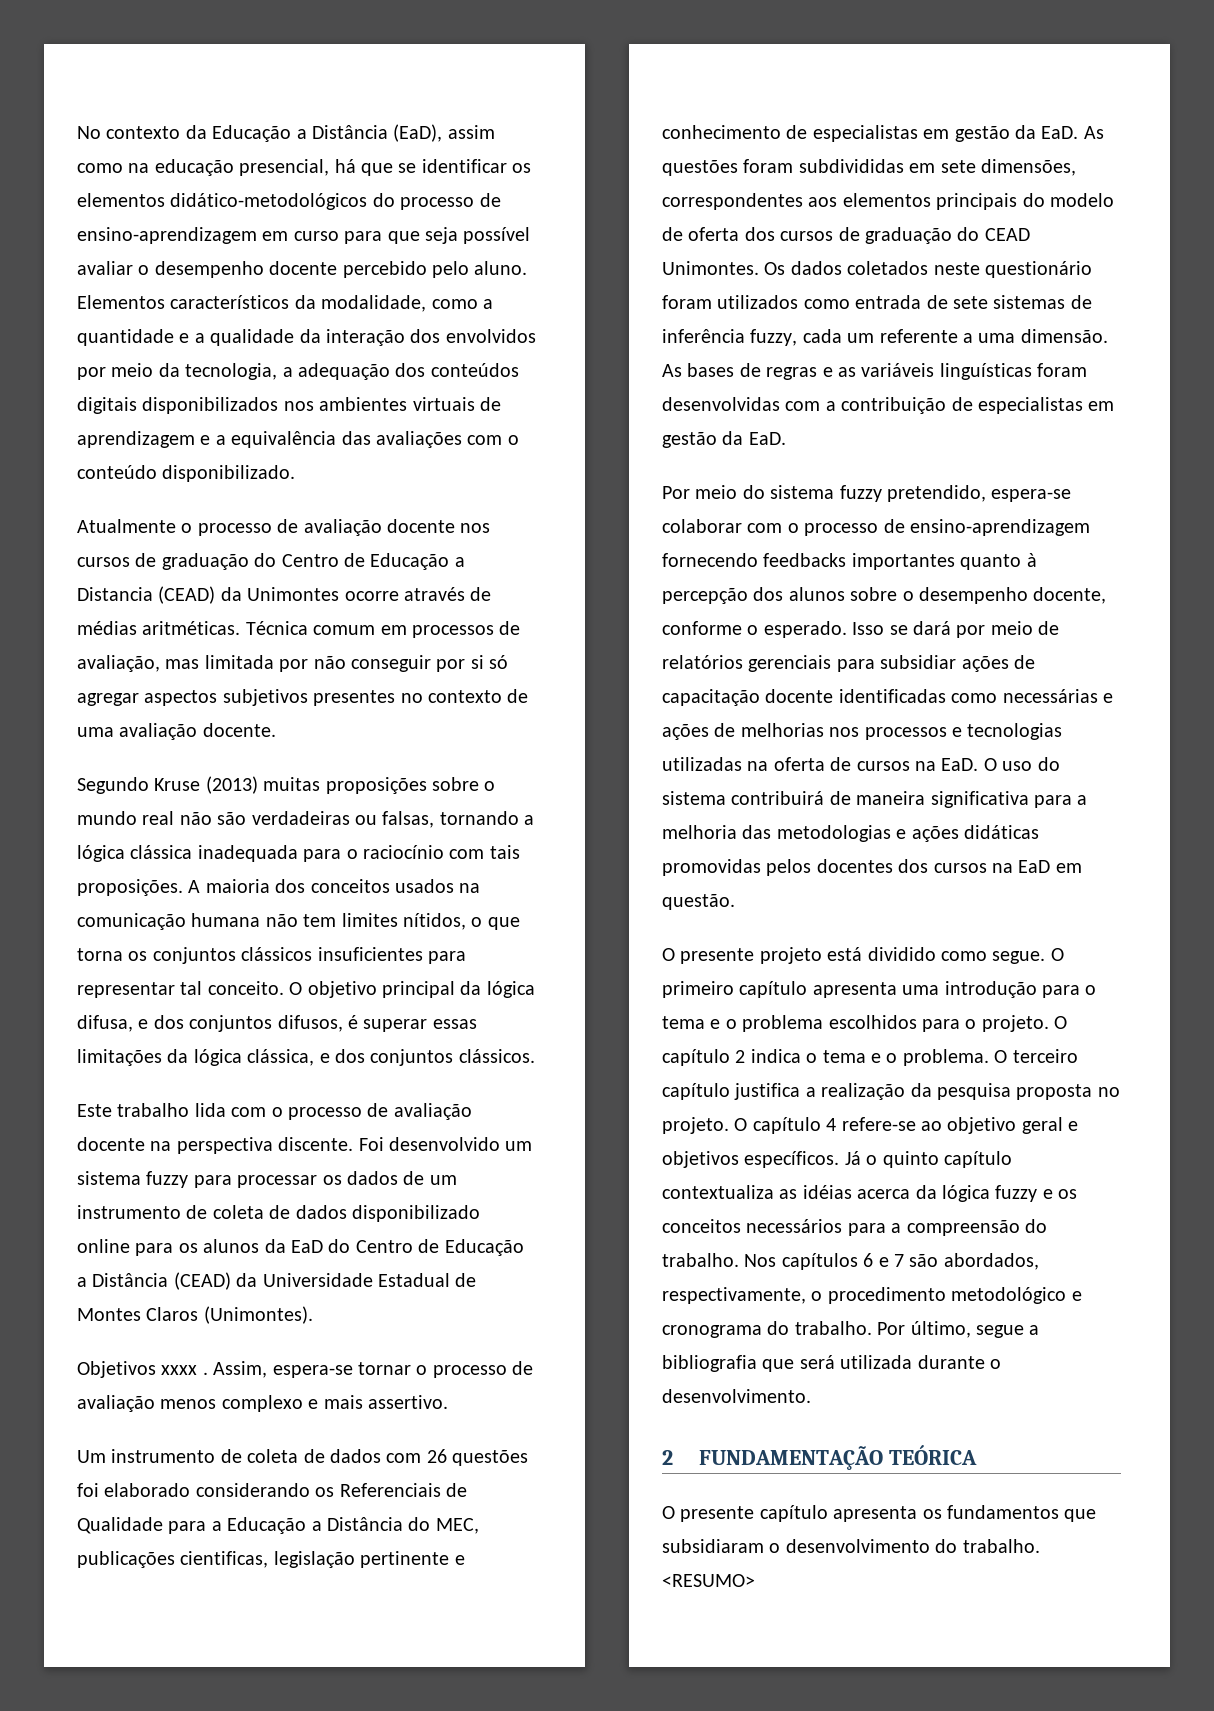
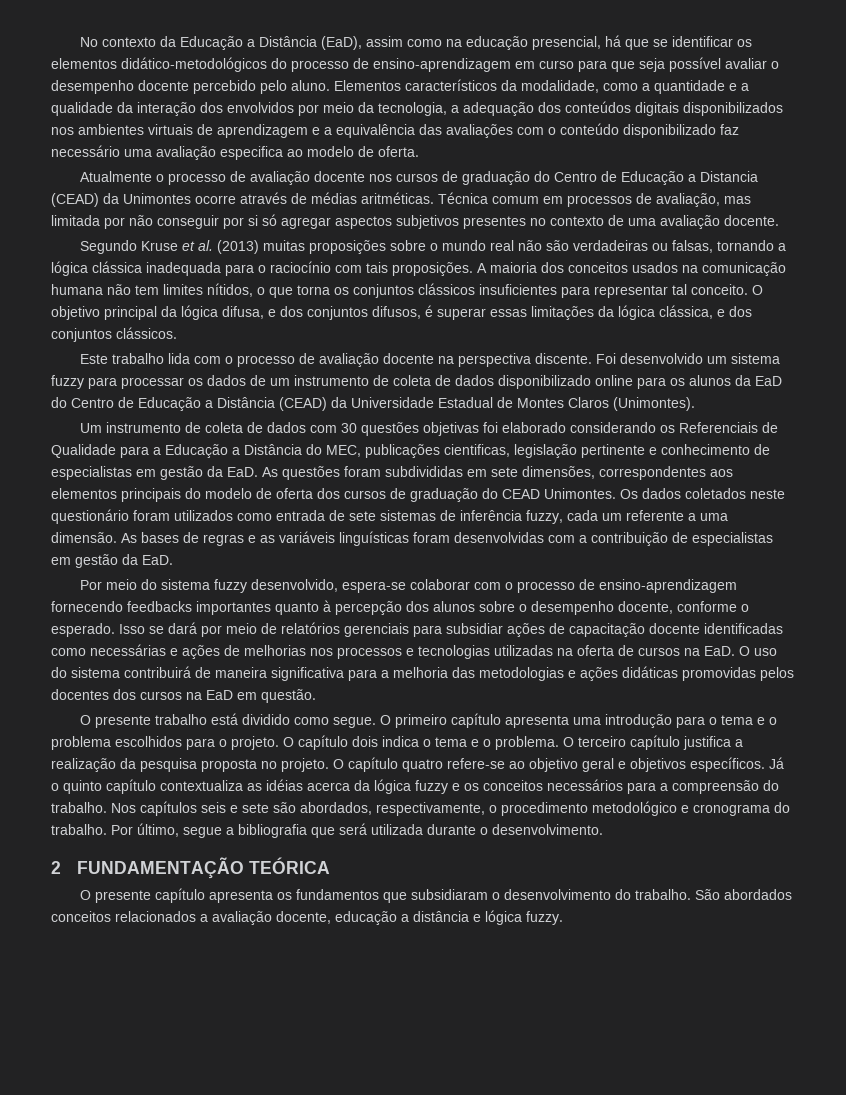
[162,465,296,482] disponibilizado. -> [623,124,739,138] [51,145,419,160] disponibilizado faz necessário uma avaliação especifica ao modelo de oferta.
(201, 784) none -> [181,240,213,251] et al.
[77,1361,534,1378] [77,1395,448,1412] // Objetivos xxxx . Assim, espera-se tornar o processo de avaliação menos complexo e mais assertivo. -> (695, 404) none
[426,1449,529,1466] 26 questões -> [340,422,479,436] 30 questões objetivas
[887,485,986,502] pretendido, -> [250,579,338,592] desenvolvido,
[759,947,822,964] projeto -> [154,714,207,725] trabalho
[735,1050,746,1063] 2 -> [352,736,378,747] dois
[826,1118,837,1131] 4 -> [402,759,443,772] quatro
[863,1253,904,1267] 6 e 7 -> [201,802,269,813] seis e sete
[662,1574,755,1587] <RESUMO> -> [694,889,792,900] [51,910,563,925] São abordados conceitos relacionados a avaliação docente, educação a distância e lógica fuzzy.

